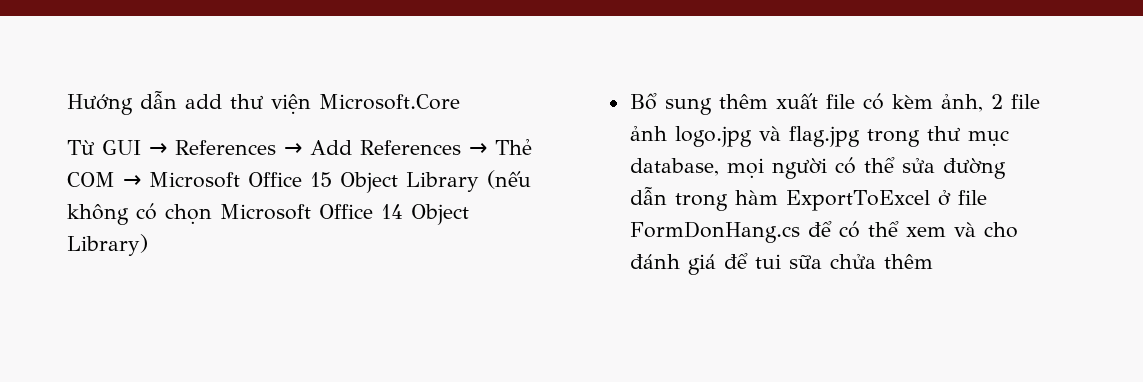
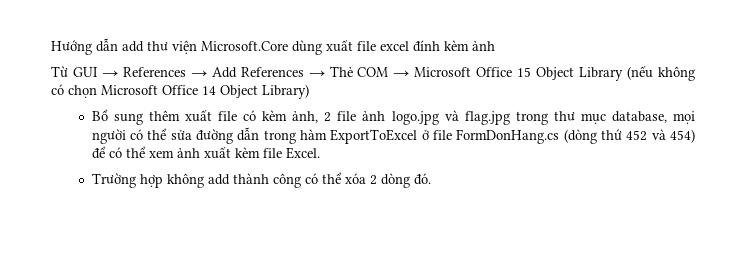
(460, 102) none -> [292,40,495,55] dùng xuất file excel đính kèm ảnh
[807,221,1018,238] [629,253,933,275] để có thể xem và cho đánh giá để tui sữa chửa thêm -> [563,129,695,144] [91,146,320,159] [91,172,431,188] (dòng thứ 452 và 454) để có thể xem ảnh xuất kèm file Excel. // Trường hợp không add thành công có thể xóa 2 dòng đó.

